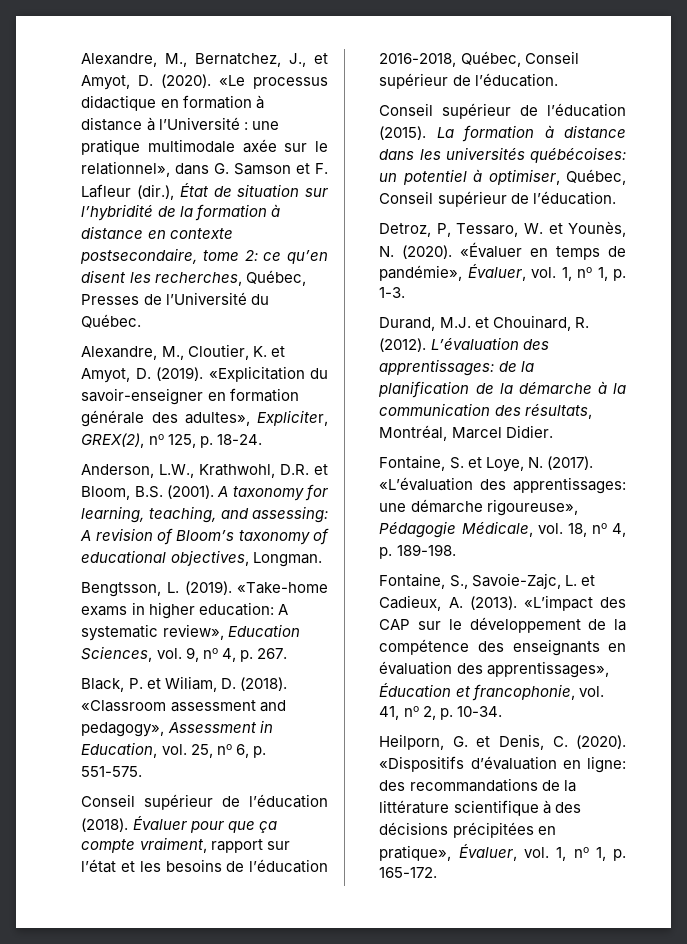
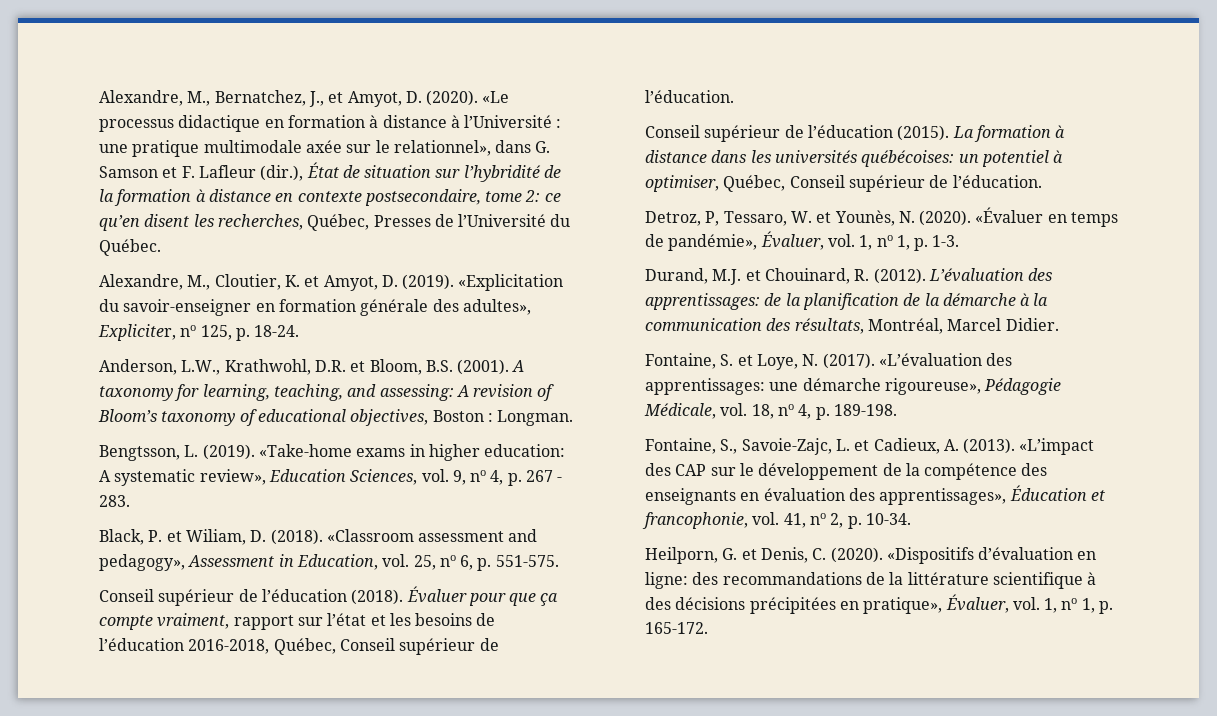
[81,433,145,448] GREX(2), -> (176, 332) none
(249, 558) none -> [432,410,493,422] Boston :
[256,648,287,659] 267. -> [526,470,563,482] [98,495,130,507] 267 - 283.

